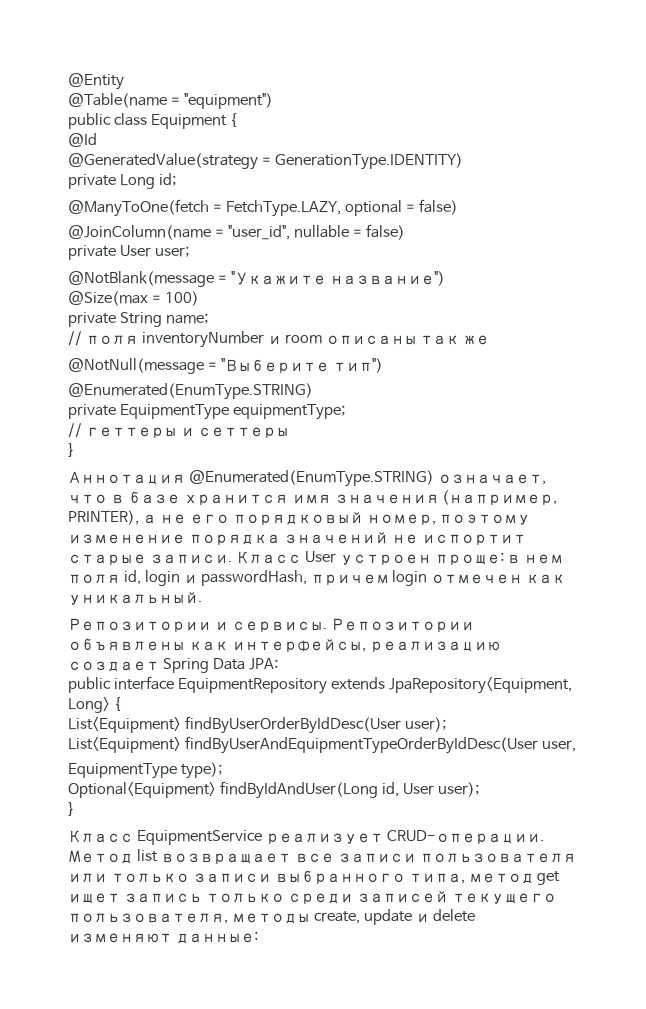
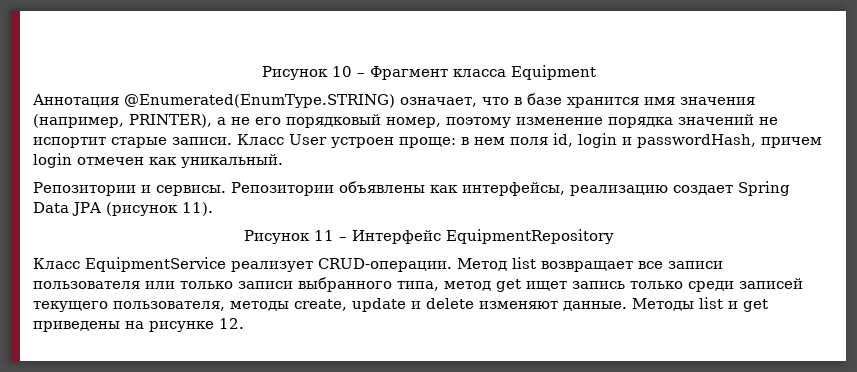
[68,73,124,90] [68,93,273,109] [68,113,237,129] [68,133,97,147] [68,153,463,170] [68,173,176,189] [68,199,458,217] [68,224,405,240] [68,245,189,260] [68,271,445,287] [68,291,199,306] [68,312,208,327] [68,331,490,348] [68,358,383,374] [68,383,313,400] [68,404,345,420] [68,423,289,438] [68,443,75,457] @Entity // @Table(name = "equipment") // public class Equipment { // @Id // @GeneratedValue(strategy = GenerationType.IDENTITY) // private Long id; // @ManyToOne(fetch = FetchType.LAZY, optional = false) // @JoinColumn(name = "user_id", nullable = false) // private User user; // @NotBlank(message = "Укажите название") // @Size(max = 100) // private String name; // // поля inventoryNumber и room описаны так же // @NotNull(message = "Выберите тип") // @Enumerated(EnumType.STRING) // private EquipmentType equipmentType; // // геттеры и сеттеры // } -> [261,65,596,80] Рисунок 10 – Фрагмент класса Equipment
[248,658,278,670] [68,676,572,694] [68,697,121,713] [68,716,446,734] [68,736,576,754] [68,762,222,779] [68,781,479,799] [68,802,75,816] JPA: // public interface EquipmentRepository extends JpaRepository<Equipment, Long> { // List<Equipment> findByUserOrderByIdDesc(User user); // List<Equipment> findByUserAndEquipmentTypeOrderByIdDesc(User user, // EquipmentType type); // Optional<Equipment> findByIdAndUser(Long id, User user); // } -> [72,202,213,216] [244,229,614,244] JPA (рисунок 11). // Рисунок 11 – Интерфейс EquipmentRepository
[175,931,258,944] данные: -> [563,297,768,312] [33,318,244,332] данные. Методы list и get приведены на рисунке 12.

